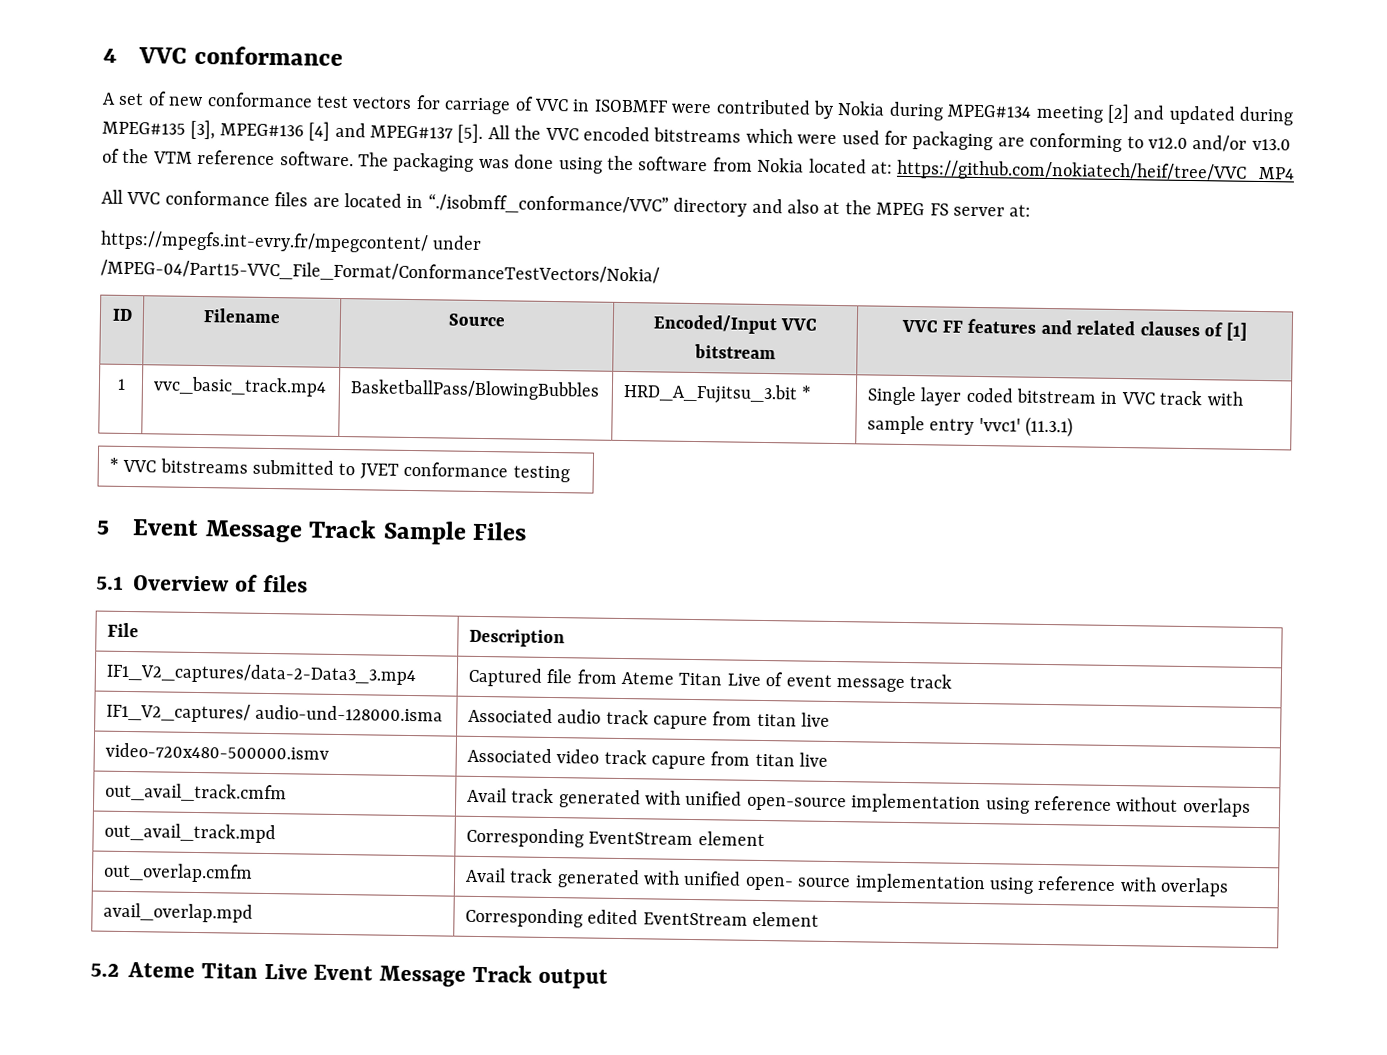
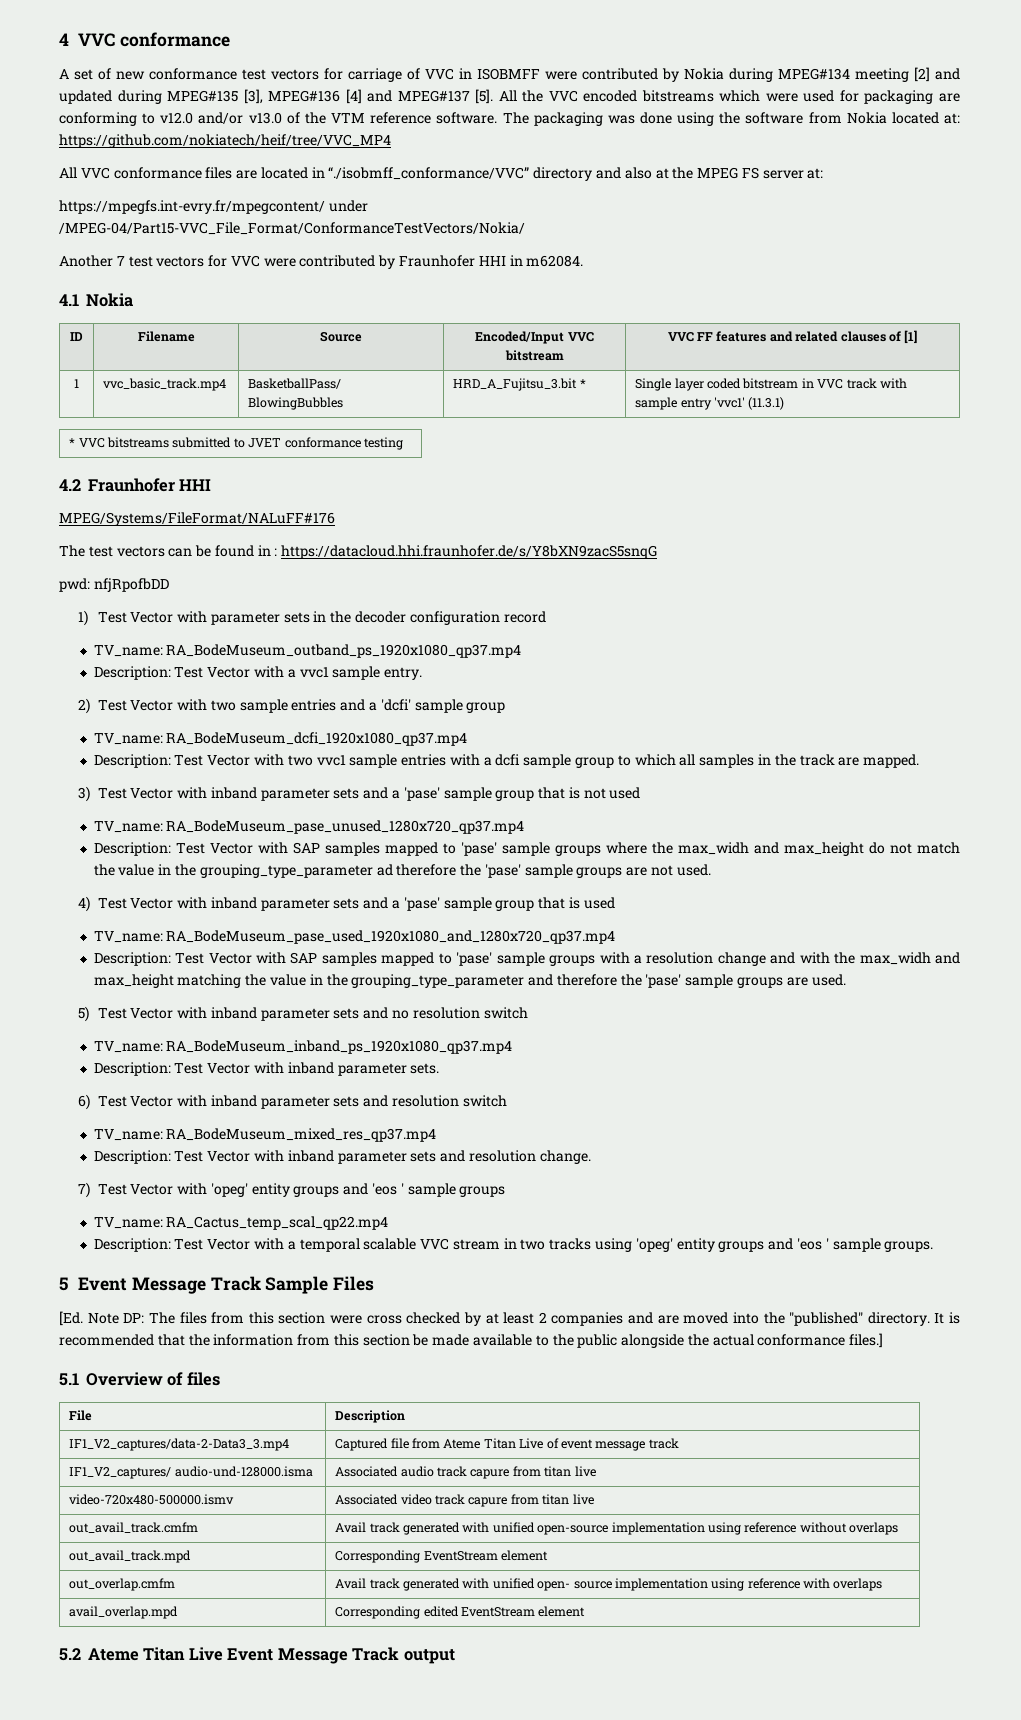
(660, 272) none -> [59,255,584,269] [59,293,133,307] // Another 7 test vectors for VVC were contributed by Fraunhofer HHI in m62084. // 4.1 Nokia
(570, 474) none -> [59,478,212,492] [59,512,335,526] [59,545,658,559] [59,578,169,592] [78,610,546,626] [93,644,522,658] [93,666,423,680] [78,698,506,714] [93,732,468,746] [93,754,920,768] [78,786,641,802] [93,820,525,834] [93,842,961,856] [93,864,711,878] [78,896,615,912] [93,930,616,944] [93,952,960,966] [93,974,846,988] [78,1006,528,1022] [93,1040,513,1054] [93,1062,440,1076] [78,1094,507,1110] [93,1128,437,1142] [93,1150,591,1164] [78,1182,506,1198] [93,1216,389,1230] [93,1238,934,1252] // 4.2 Fraunhofer HHI // MPEG/Systems/FileFormat/NALuFF#176 // The test vectors can be found in : https://datacloud.hhi.fraunhofer.de/s/Y8bXN9zacS5snqG // pwd: nfjRpofbDD // 1) Test Vector with parameter sets in the decoder configuration record // TV_name: RA_BodeMuseum_outband_ps_1920x1080_qp37.mp4 // Description: Test Vector with a vvc1 sample entry. // 2) Test Vector with two sample entries and a 'dcfi' sample group // TV_name: RA_BodeMuseum_dcfi_1920x1080_qp37.mp4 // Description: Test Vector with two vvc1 sample entries with a dcfi sample group to which all samples in the track are mapped. // 3) Test Vector with inband parameter sets and a 'pase' sample group that is not used // TV_name: RA_BodeMuseum_pase_unused_1280x720_qp37.mp4 // Description: Test Vector with SAP samples mapped to 'pase' sample groups where the max_widh and max_height do not match the value in the grouping_type_parameter ad therefore the 'pase' sample groups are not used. // 4) Test Vector with inband parameter sets and a 'pase' sample group that is used // TV_name: RA_BodeMuseum_pase_used_1920x1080_and_1280x720_qp37.mp4 // Description: Test Vector with SAP samples mapped to 'pase' sample groups with a resolution change and with the max_widh and max_height matching the value in the grouping_type_parameter and therefore the 'pase' sample groups are used. // 5) Test Vector with inband parameter sets and no resolution switch // TV_name: RA_BodeMuseum_inband_ps_1920x1080_qp37.mp4 // Description: Test Vector with inband parameter sets. // 6) Test Vector with inband parameter sets and resolution switch // TV_name: RA_BodeMuseum_mixed_res_qp37.mp4 // Description: Test Vector with inband parameter sets and resolution change. // 7) Test Vector with 'opeg' entity groups and 'eos ' sample groups // TV_name: RA_Cactus_temp_scal_qp22.mp4 // Description: Test Vector with a temporal scalable VVC stream in two tracks using 'opeg' entity groups and 'eos ' sample groups.
(528, 531) none -> [59,1311,960,1326] [59,1333,884,1348] // [Ed. Note DP: The files from this section were cross checked by at least 2 companies and are moved into the "published" directory. It is recommended that the information from this section be made available to the public alongside the actual conformance files.]

